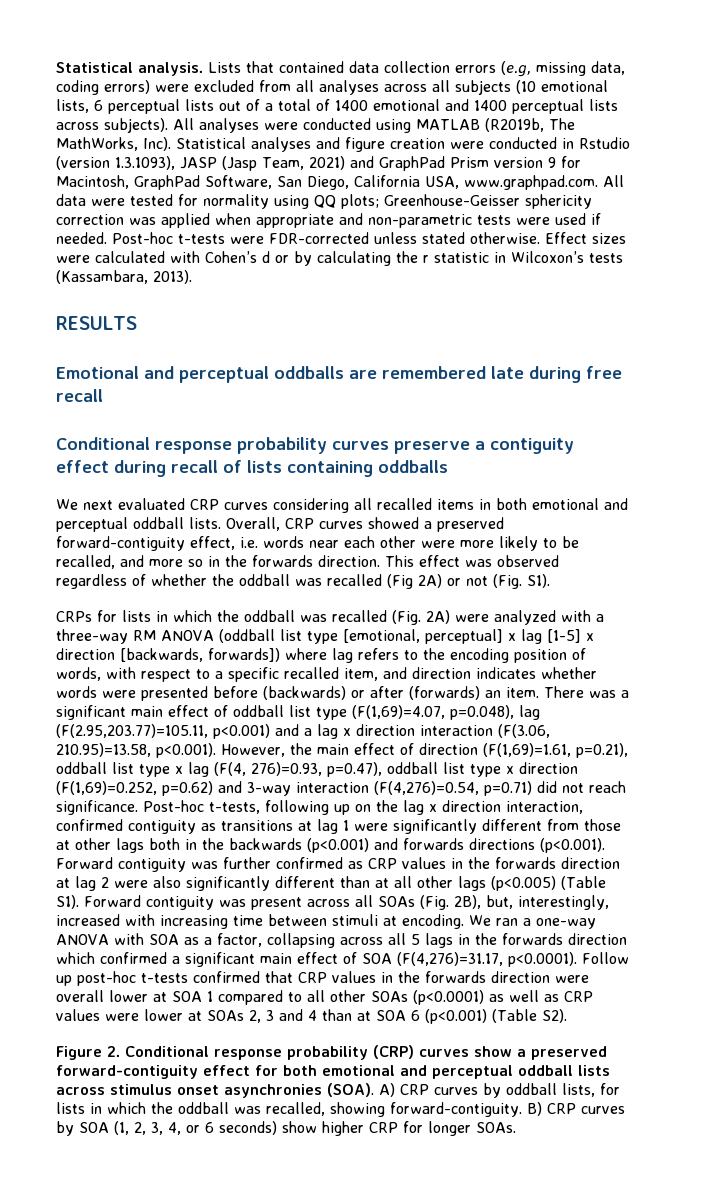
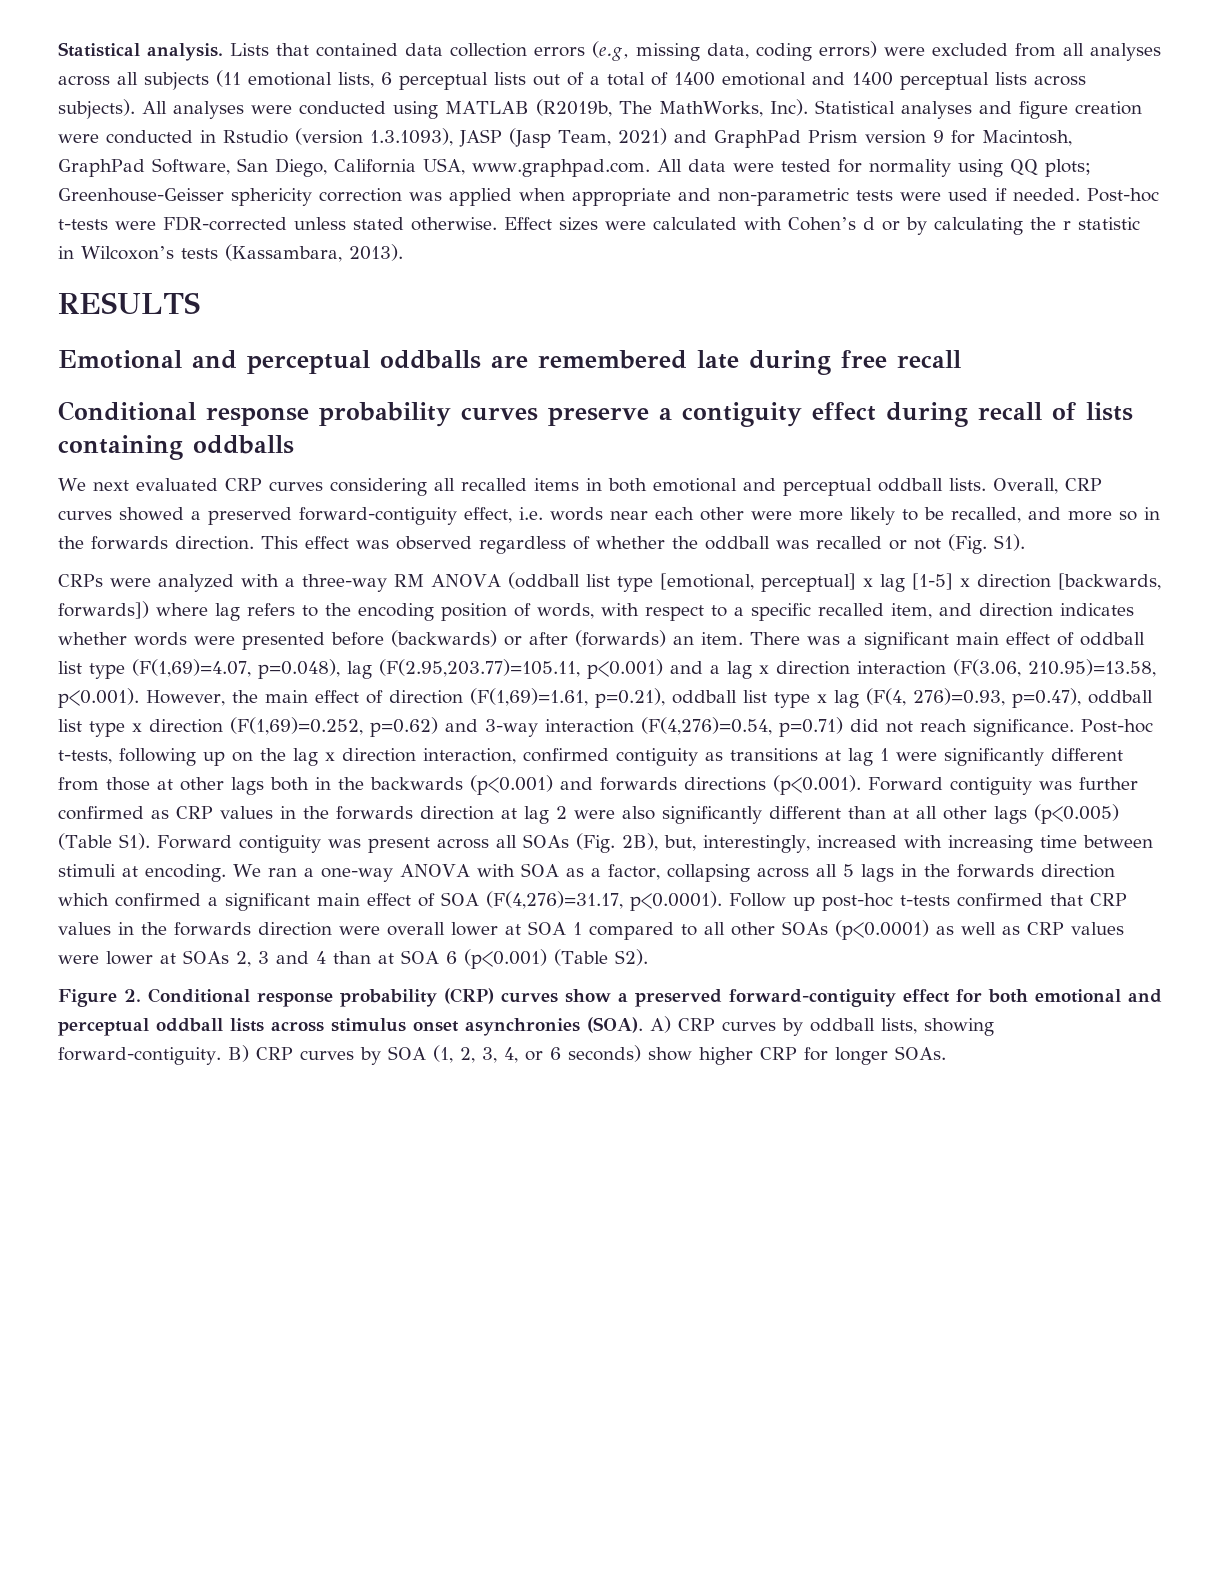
[516,80,536,94] (10 -> [216,70,241,87] (11
[387,574,442,589] (Fig 2A) -> (882, 542) none
[97,610,450,625] for lists in which the oddball was recalled (Fig. 2A) -> (103, 580) none
[600,1083,620,1095] [56,1102,325,1116] for lists in which the oddball was recalled, -> (917, 1026) none

